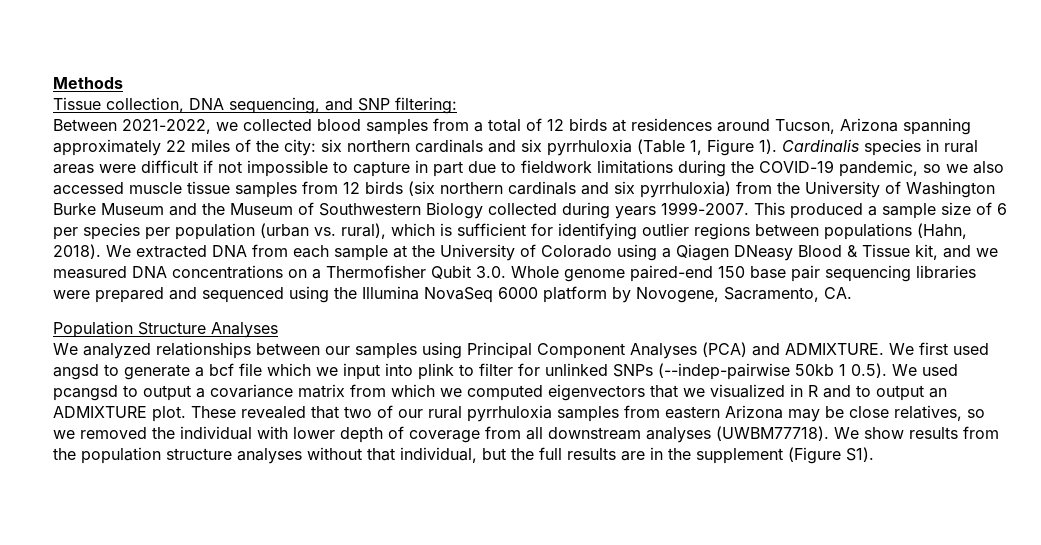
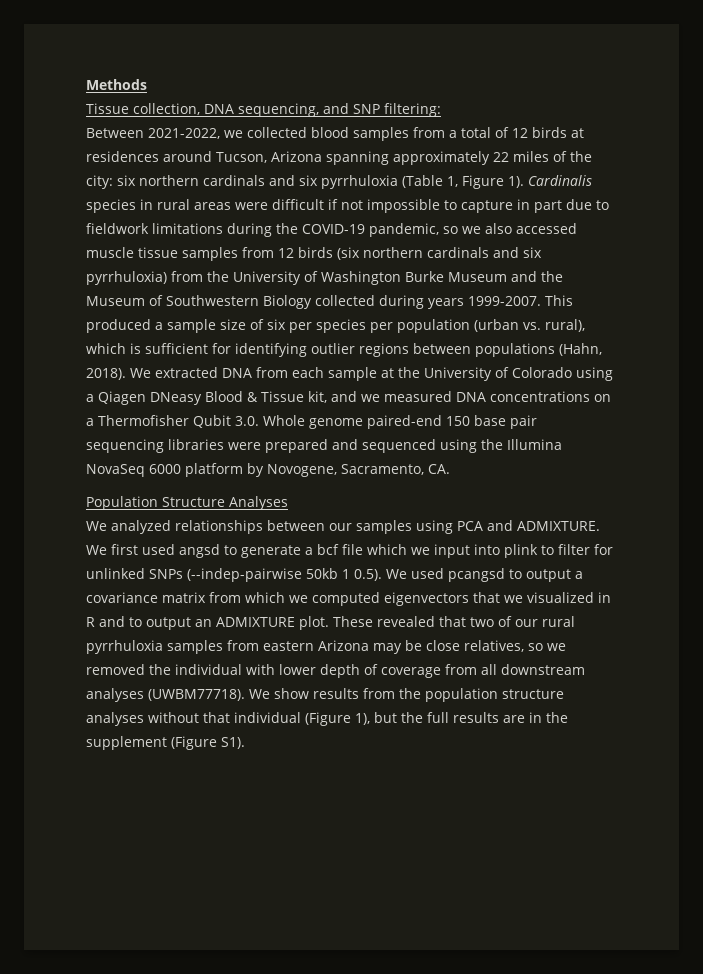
[997,203,1007,215] 6 -> [267,319,286,330] six
[467,342,747,359] Principal Component Analyses (PCA) -> [457,521,483,531] PCA
[400,447,477,463] individual, -> [234,712,370,726] individual (Figure 1),

